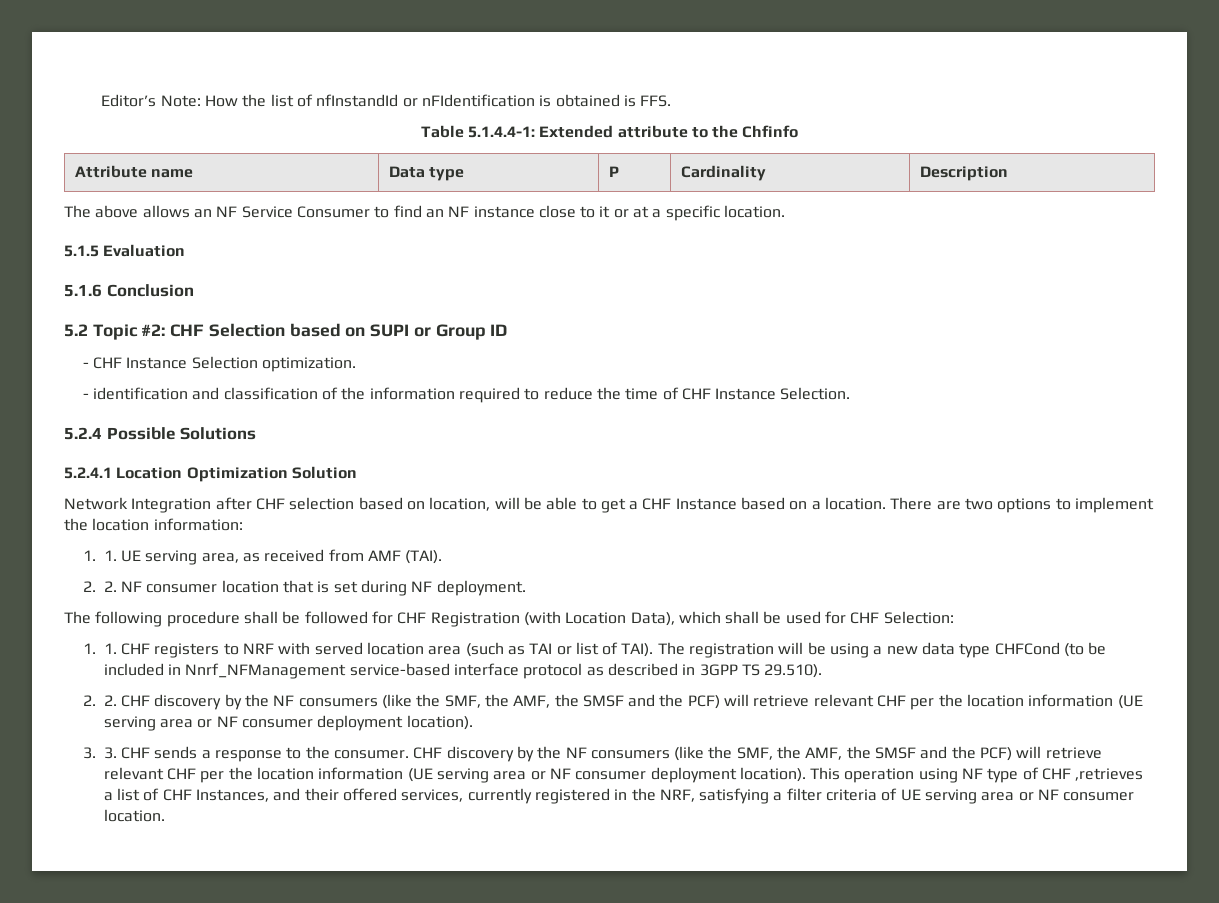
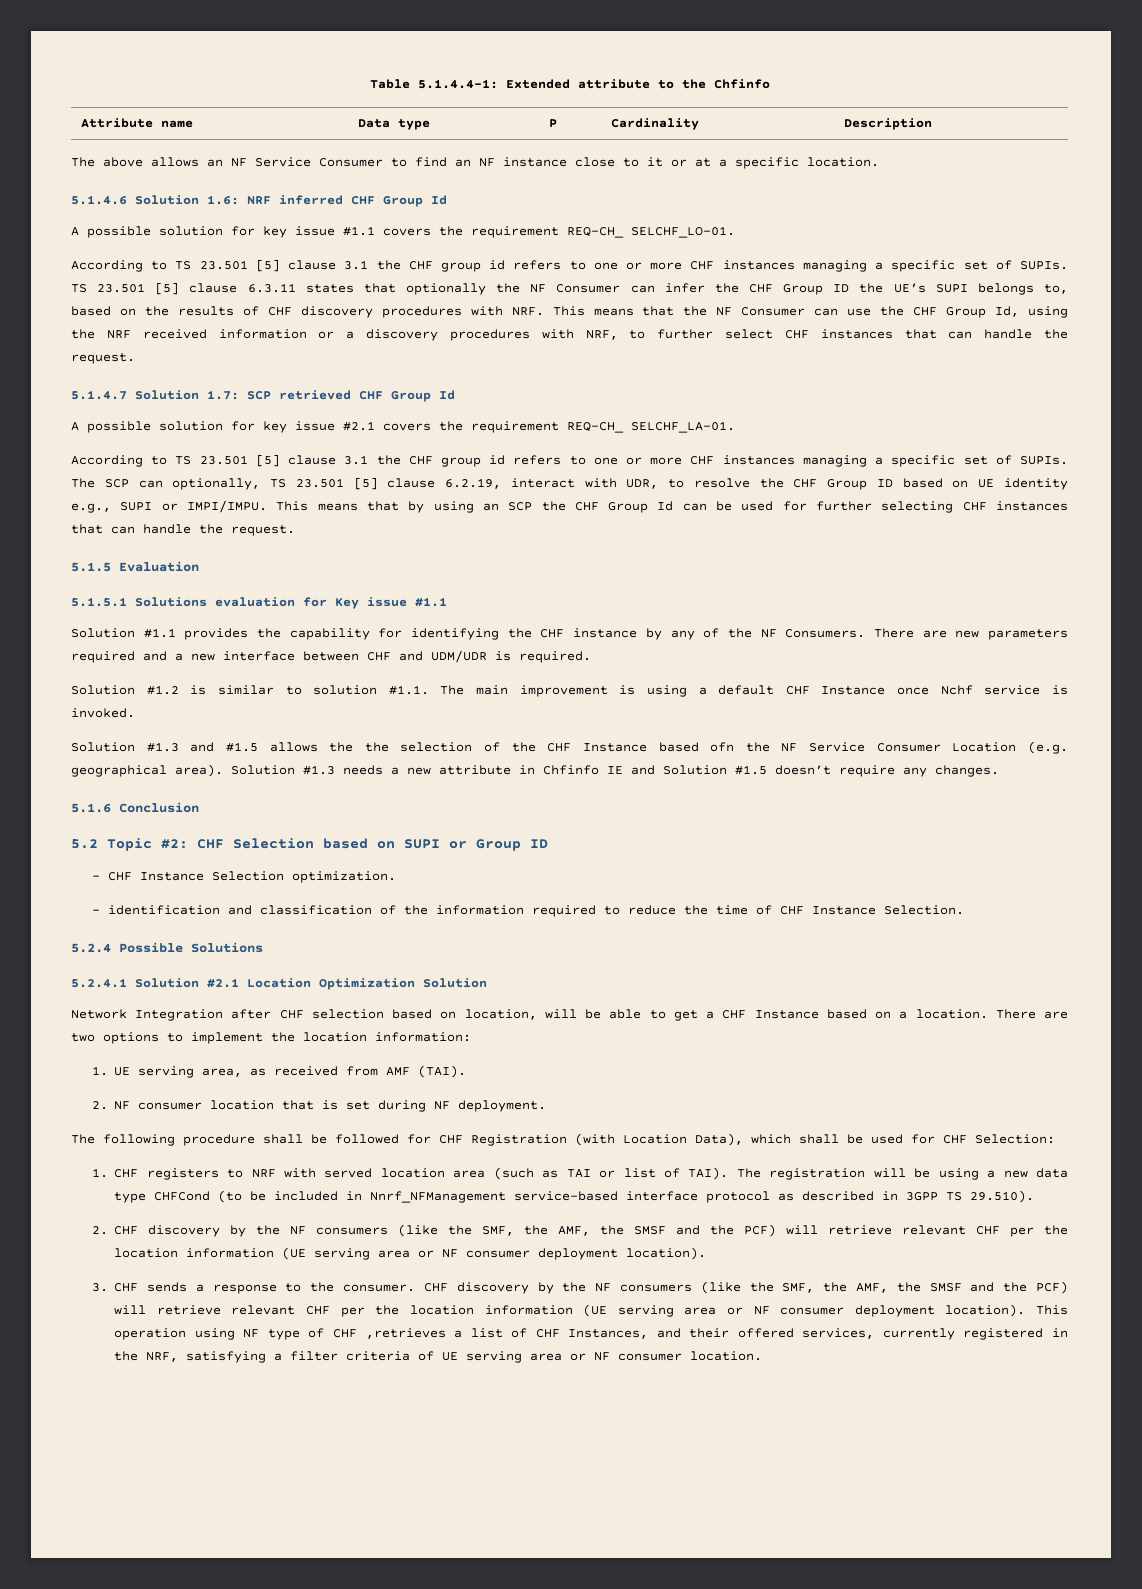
[101,94,672,107] Editor’s Note: How the list of nfInstandId or nFIdentification is obtained is FFS. // -> (369, 84) none
[64,244,186,257] 5.1.5 Evaluation -> [71,195,447,207] [71,226,735,238] [71,259,1069,272] [71,282,1068,295] [71,306,1069,318] [71,329,1069,341] [71,353,135,364] [71,390,455,402] [71,421,735,433] [71,454,1069,467] [71,477,1069,490] [71,500,1069,513] [71,524,295,536] [71,561,199,572] [71,597,447,609] [71,628,1069,640] [71,650,591,663] [71,685,1069,697] [71,708,135,718] [71,741,1069,754] [71,764,999,777] 5.1.4.6 Solution 1.6: NRF inferred CHF Group Id // A possible solution for key issue #1.1 covers the requirement REQ-CH_ SELCHF_LO-01. // According to TS 23.501 [5] clause 3.1 the CHF group id refers to one or more CHF instances managing a specific set of SUPIs. TS 23.501 [5] clause 6.3.11 states that optionally the NF Consumer can infer the CHF Group ID the UE’s SUPI belongs to, based on the results of CHF discovery procedures with NRF. This means that the NF Consumer can use the CHF Group Id, using the NRF received information or a discovery procedures with NRF, to further select CHF instances that can handle the request. // 5.1.4.7 Solution 1.7: SCP retrieved CHF Group Id // A possible solution for key issue #2.1 covers the requirement REQ-CH_ SELCHF_LA-01. // According to TS 23.501 [5] clause 3.1 the CHF group id refers to one or more CHF instances managing a specific set of SUPIs. The SCP can optionally, TS 23.501 [5] clause 6.2.19, interact with UDR, to resolve the CHF Group ID based on UE identity e.g., SUPI or IMPI/IMPU. This means that by using an SCP the CHF Group Id can be used for further selecting CHF instances that can handle the request. // 5.1.5 Evaluation // 5.1.5.1 Solutions evaluation for Key issue #1.1 // Solution #1.1 provides the capability for identifying the CHF instance by any of the NF Consumers. There are new parameters required and a new interface between CHF and UDM/UDR is required. // Solution #1.2 is similar to solution #1.1. The main improvement is using a default CHF Instance once Nchf service is invoked. // Solution #1.3 and #1.5 allows the the selection of the CHF Instance based ofn the NF Service Consumer Location (e.g. geographical area). Solution #1.3 needs a new attribute in Chfinfo IE and Solution #1.5 doesn’t require any changes.
(112, 473) none -> [135,978,239,988] Solution #2.1
[103,550,117,561] 1. -> (108, 1071) none
[103,581,117,592] 2. -> (108, 1105) none
[103,643,117,654] 1. -> (108, 1173) none
[103,695,117,706] 2. -> (108, 1230) none
[103,747,117,759] 3. -> (108, 1287) none

